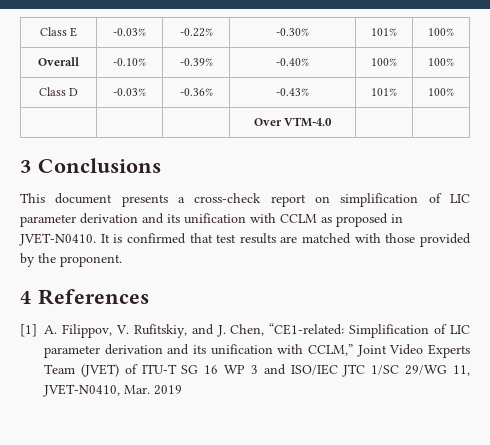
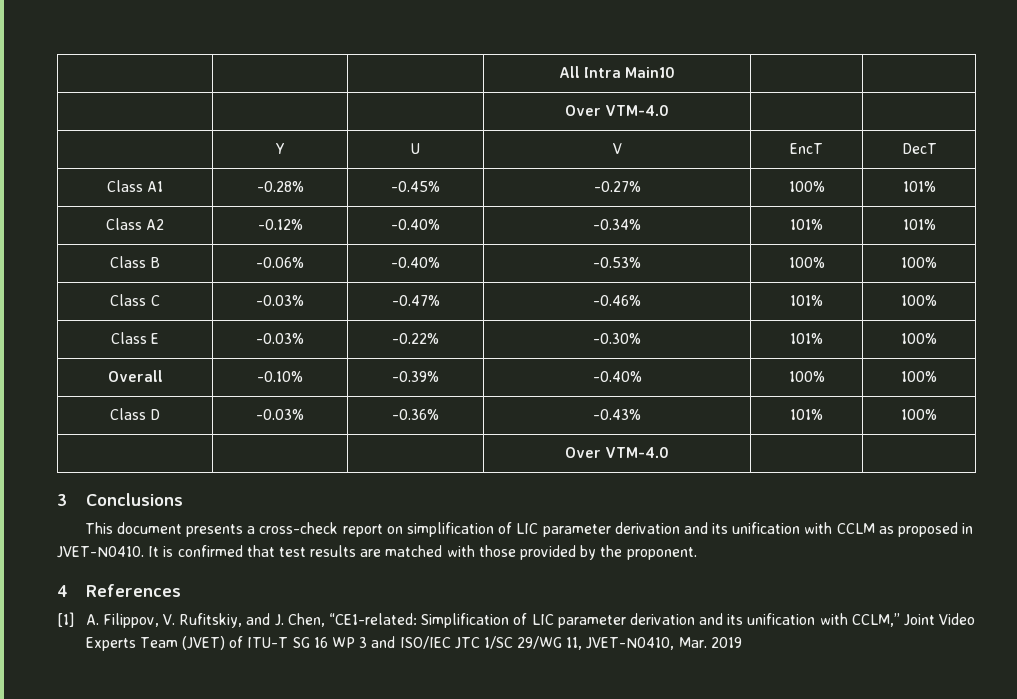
(39, 31) none -> [558,66,676,78] [564,105,670,116] [275,143,285,154] [411,143,420,154] [612,143,622,154] [790,143,823,154] [901,143,937,154] [106,180,164,192] [256,181,304,192] [391,181,440,192] [593,181,641,192] [788,181,825,192] [902,181,936,192] [105,218,165,230] [257,219,303,230] [391,219,440,230] [593,219,641,230] [790,219,823,230] [902,219,936,230] [110,256,160,268] [256,257,304,268] [391,257,440,268] [593,257,641,268] [788,257,825,268] [901,257,937,268] [110,294,160,306] [256,295,304,306] [391,295,440,306] [593,295,641,306] [790,295,823,306] [901,295,937,306] | | | All Intra Main10 | | // | | | Over VTM-4.0 | | // | Y | U | V | EncT | DecT // Class A1 | -0.28% | -0.45% | -0.27% | 100% | 101% // Class A2 | -0.12% | -0.40% | -0.34% | 101% | 101% // Class B | -0.06% | -0.40% | -0.53% | 100% | 100% // Class C | -0.03% | -0.47% | -0.46% | 101% | 100% //

